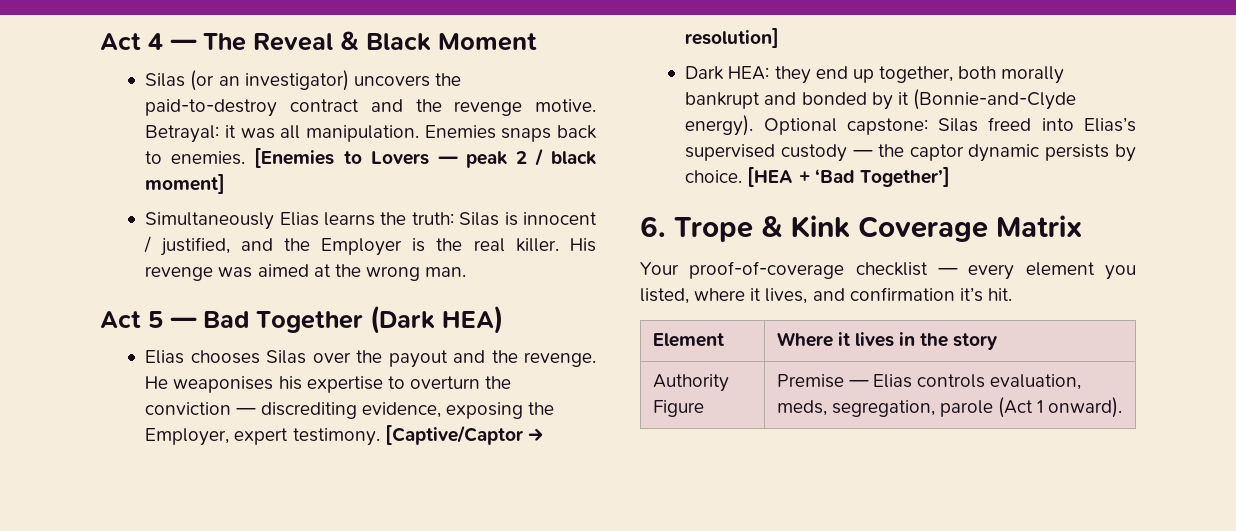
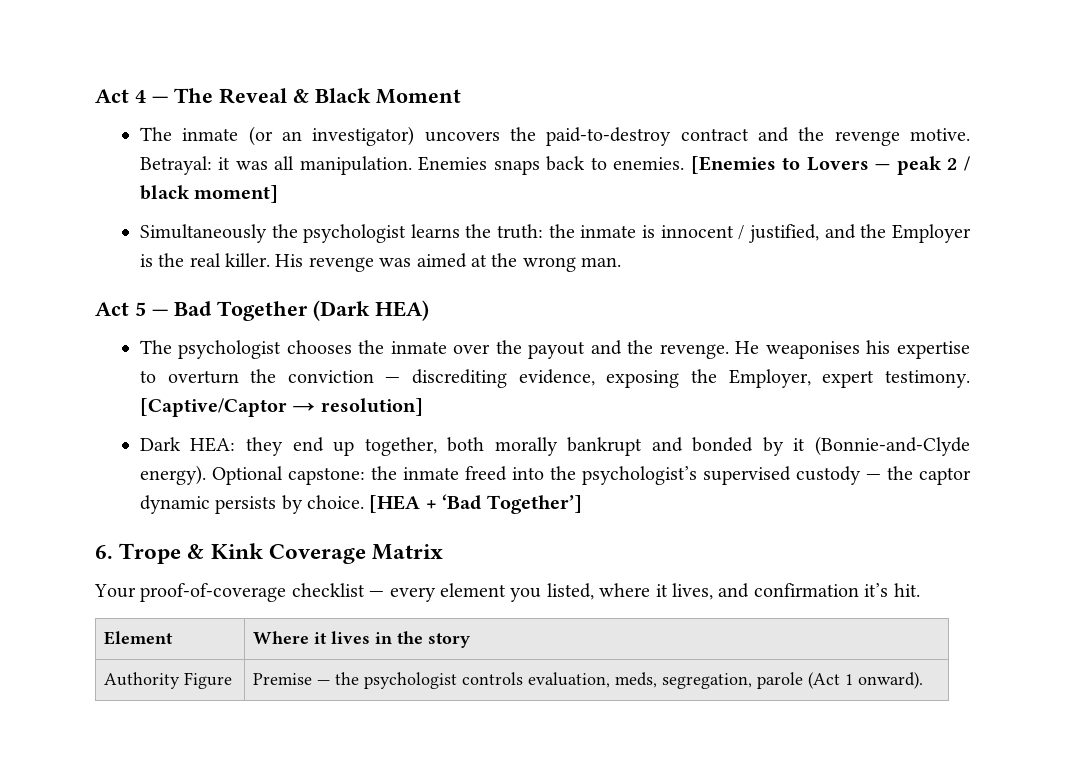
[145,73,186,87] Silas -> [139,127,239,141] The inmate
[279,212,319,226] Elias -> [271,224,407,243] the psychologist
[459,212,500,226] Silas -> [548,224,637,238] the inmate
[145,350,307,364] Elias chooses Silas -> [139,340,447,359] The psychologist chooses the inmate
[938,117,1136,132] Silas freed into Elias’s -> [370,466,697,485] the inmate freed into the psychologist’s
[872,374,912,388] Elias -> [335,672,458,689] the psychologist

